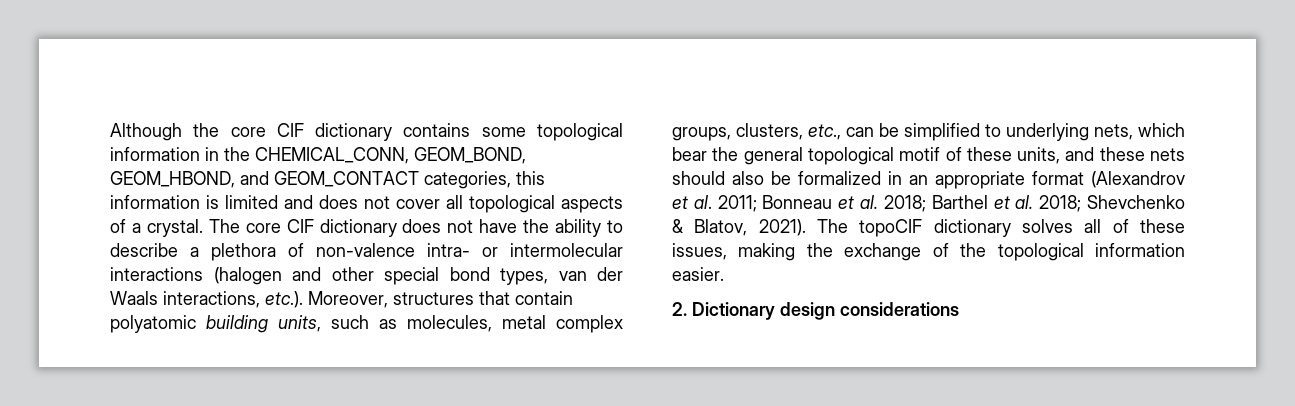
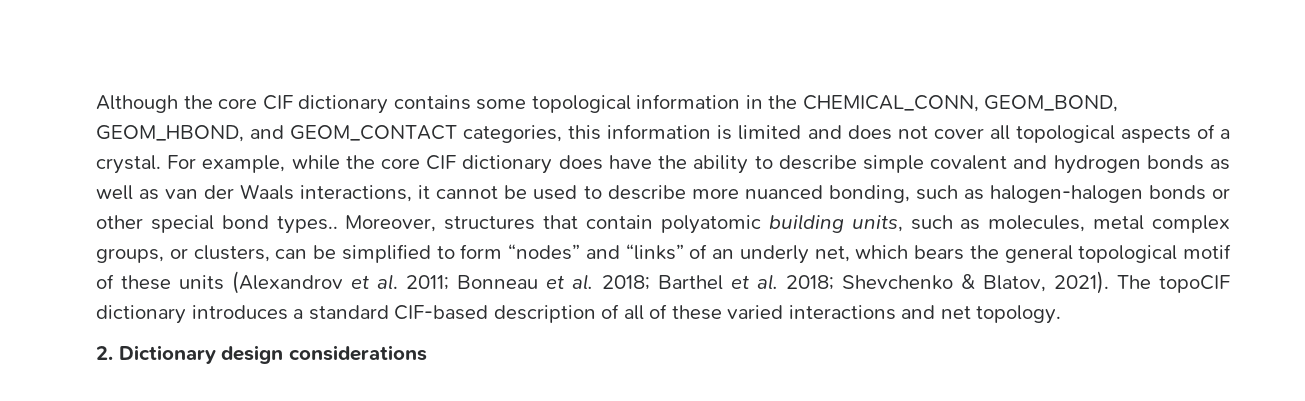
[208,219,240,233] The -> [167,155,375,173] For example, while the
[447,220,474,233] not -> (603, 162) none
[190,243,623,261] [110,267,623,285] [110,291,303,308] a plethora of non-valence intra- or intermolecular interactions (halogen and other special bond types, van der Waals interactions, etc.). -> [862,155,1230,174] [96,184,1231,203] [96,215,338,234] simple covalent and hydrogen bonds as well as van der Waals interactions, it cannot be used to describe more nuanced bonding, such as halogen-halogen bonds or other special bond types..
[736,123,841,140] clusters, etc., -> [169,245,270,262] or clusters,
[1006,123,1185,141] [672,147,707,161] underlying nets, which bear -> [460,244,964,264] form “nodes” and “links” of an underly net, which bears
[1017,147,1185,164] [672,171,1084,189] units, and these nets should also be formalized in an appropriate format -> [179,275,225,290] units
[1022,219,1185,233] [672,243,1185,261] [672,267,724,281] solves all of these issues, making the exchange of the topological information easier. -> [191,304,1062,324] introduces a standard CIF-based description of all of these varied interactions and net topology.

